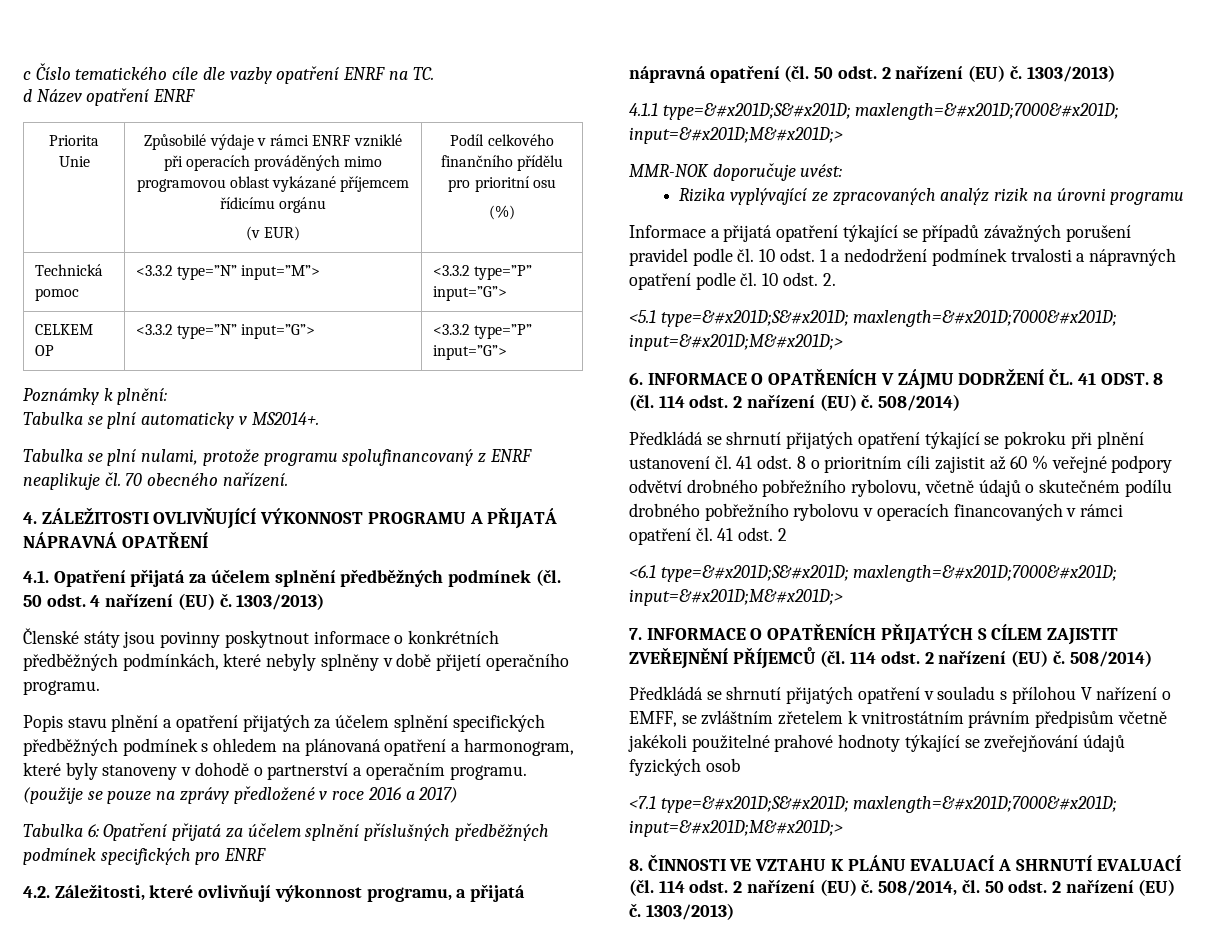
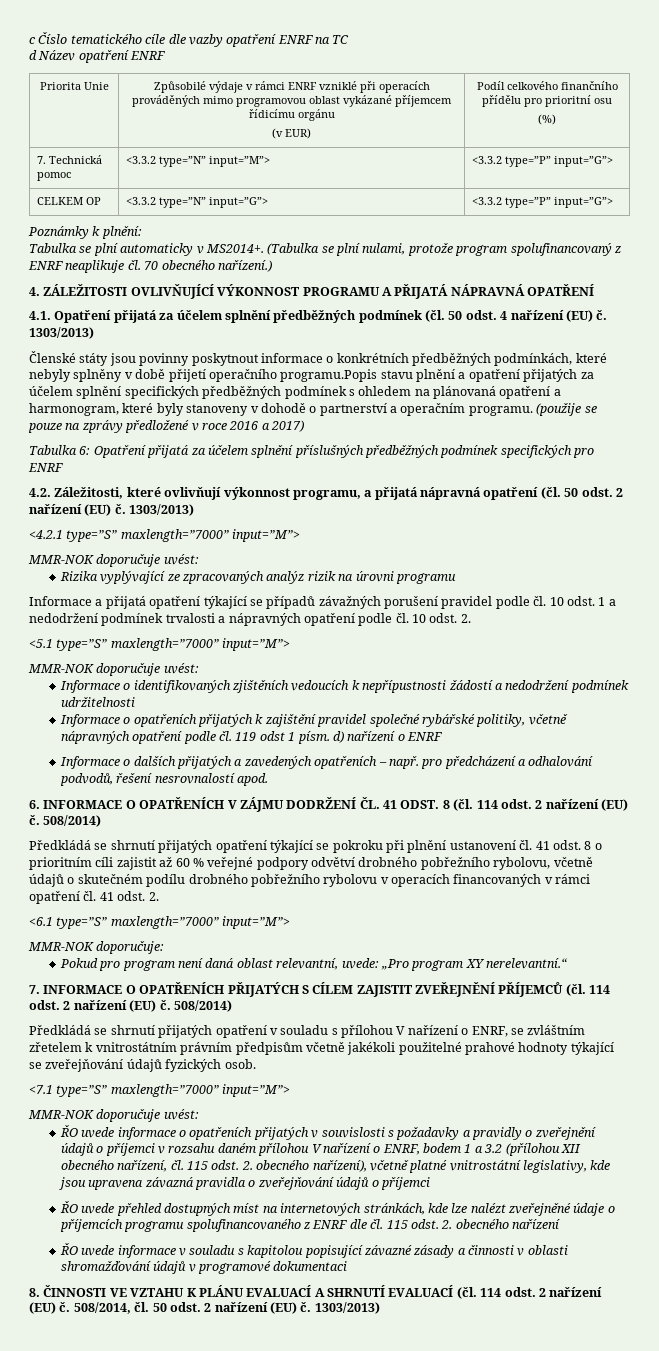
[412,67,434,80] TC. -> [332,35,350,44] TC
(515, 212) none -> [37,156,47,164] 7.
[23,449,83,462] // Tabulka -> [267,243,320,255] (Tabulka
[263,453,338,466] programu -> [455,245,508,256] program
[222,472,288,487] nařízení. -> [217,260,272,272] nařízení.)
[23,680,100,695] [23,715,63,732] programu. // Popis -> [280,369,378,382] programu.Popis
[629,103,1120,120] [629,127,843,144] 4.1.1 type=&#x201D;S&#x201D; maxlength=&#x201D;7000&#x201D; input=&#x201D;M&#x201D;> -> [29,529,301,542] <4.2.1 type=”S” maxlength=”7000” input=”M”>
[660,310,1118,327] [629,334,843,351] type=&#x201D;S&#x201D; maxlength=&#x201D;7000&#x201D; input=&#x201D;M&#x201D;> -> [56,638,291,651] [28,663,199,676] [59,680,629,693] [60,697,135,707] [59,714,568,727] [60,731,443,744] [59,756,594,769] [59,773,269,786] type=”S” maxlength=”7000” input=”M”> // MMR-NOK doporučuje uvést: // Informace o identifikovaných zjištěních vedoucích k nepřípustnosti žádostí a nedodržení podmínek udržitelnosti // Informace o opatřeních přijatých k zajištění pravidel společné rybářské politiky, včetně nápravných opatření podle čl. 119 odst 1 písm. d) nařízení o ENRF // Informace o dalších přijatých a zavedených opatřeních – např. pro předcházení a odhalování podvodů, řešení nesrovnalostí apod.
[777,528,787,541] 2 -> [148,892,159,901] 2.
[660,565,1118,582] [629,589,843,606] type=&#x201D;S&#x201D; maxlength=&#x201D;7000&#x201D; input=&#x201D;M&#x201D;> -> [56,916,291,929] [28,941,165,954] [59,958,569,971] type=”S” maxlength=”7000” input=”M”> // MMR-NOK doporučuje: // Pokud pro program není daná oblast relevantní, uvede: „Pro program XY nerelevantní.“
[629,711,677,727] EMFF, -> [471,1026,508,1037] ENRF,
[705,758,740,772] osob -> [224,1059,256,1069] osob.
[660,796,1118,813] [629,820,843,837] type=&#x201D;S&#x201D; maxlength=&#x201D;7000&#x201D; input=&#x201D;M&#x201D;> -> [56,1084,291,1097] [28,1109,199,1122] [59,1125,596,1140] [60,1143,581,1156] [60,1160,611,1173] [58,1177,430,1190] [59,1201,615,1216] [59,1219,561,1232] [59,1243,568,1258] [60,1261,348,1274] type=”S” maxlength=”7000” input=”M”> // MMR-NOK doporučuje uvést: // ŘO uvede informace o opatřeních přijatých v souvislosti s požadavky a pravidly o zveřejnění údajů o příjemci v rozsahu daném přílohou V nařízení o ENRF, bodem 1 a 3.2 (přílohou XII obecného nařízení, čl. 115 odst. 2. obecného nařízení), včetně platné vnitrostátní legislativy, kde jsou upravena závazná pravidla o zveřejňování údajů o příjemci // ŘO uvede přehled dostupných míst na internetových stránkách, kde lze nalézt zveřejněné údaje o příjemcích programu spolufinancovaného z ENRF dle čl. 115 odst. 2. obecného nařízení // ŘO uvede informace v souladu s kapitolou popisující závazné zásady a činnosti v oblasti shromažďování údajů v programové dokumentaci

